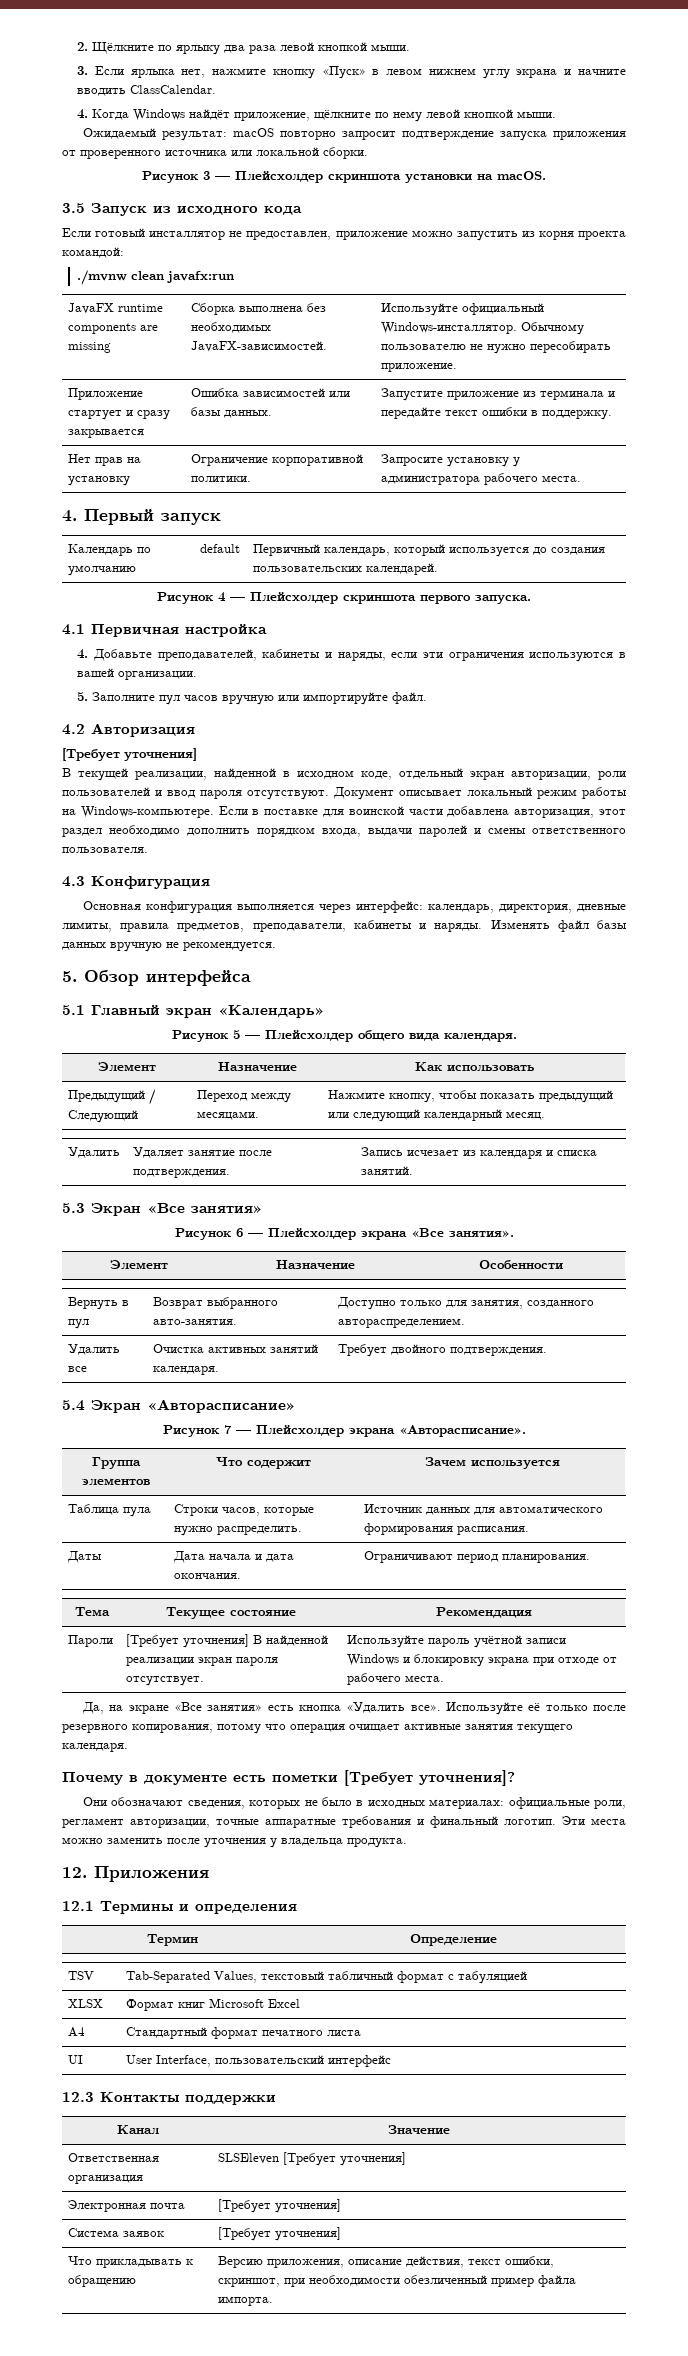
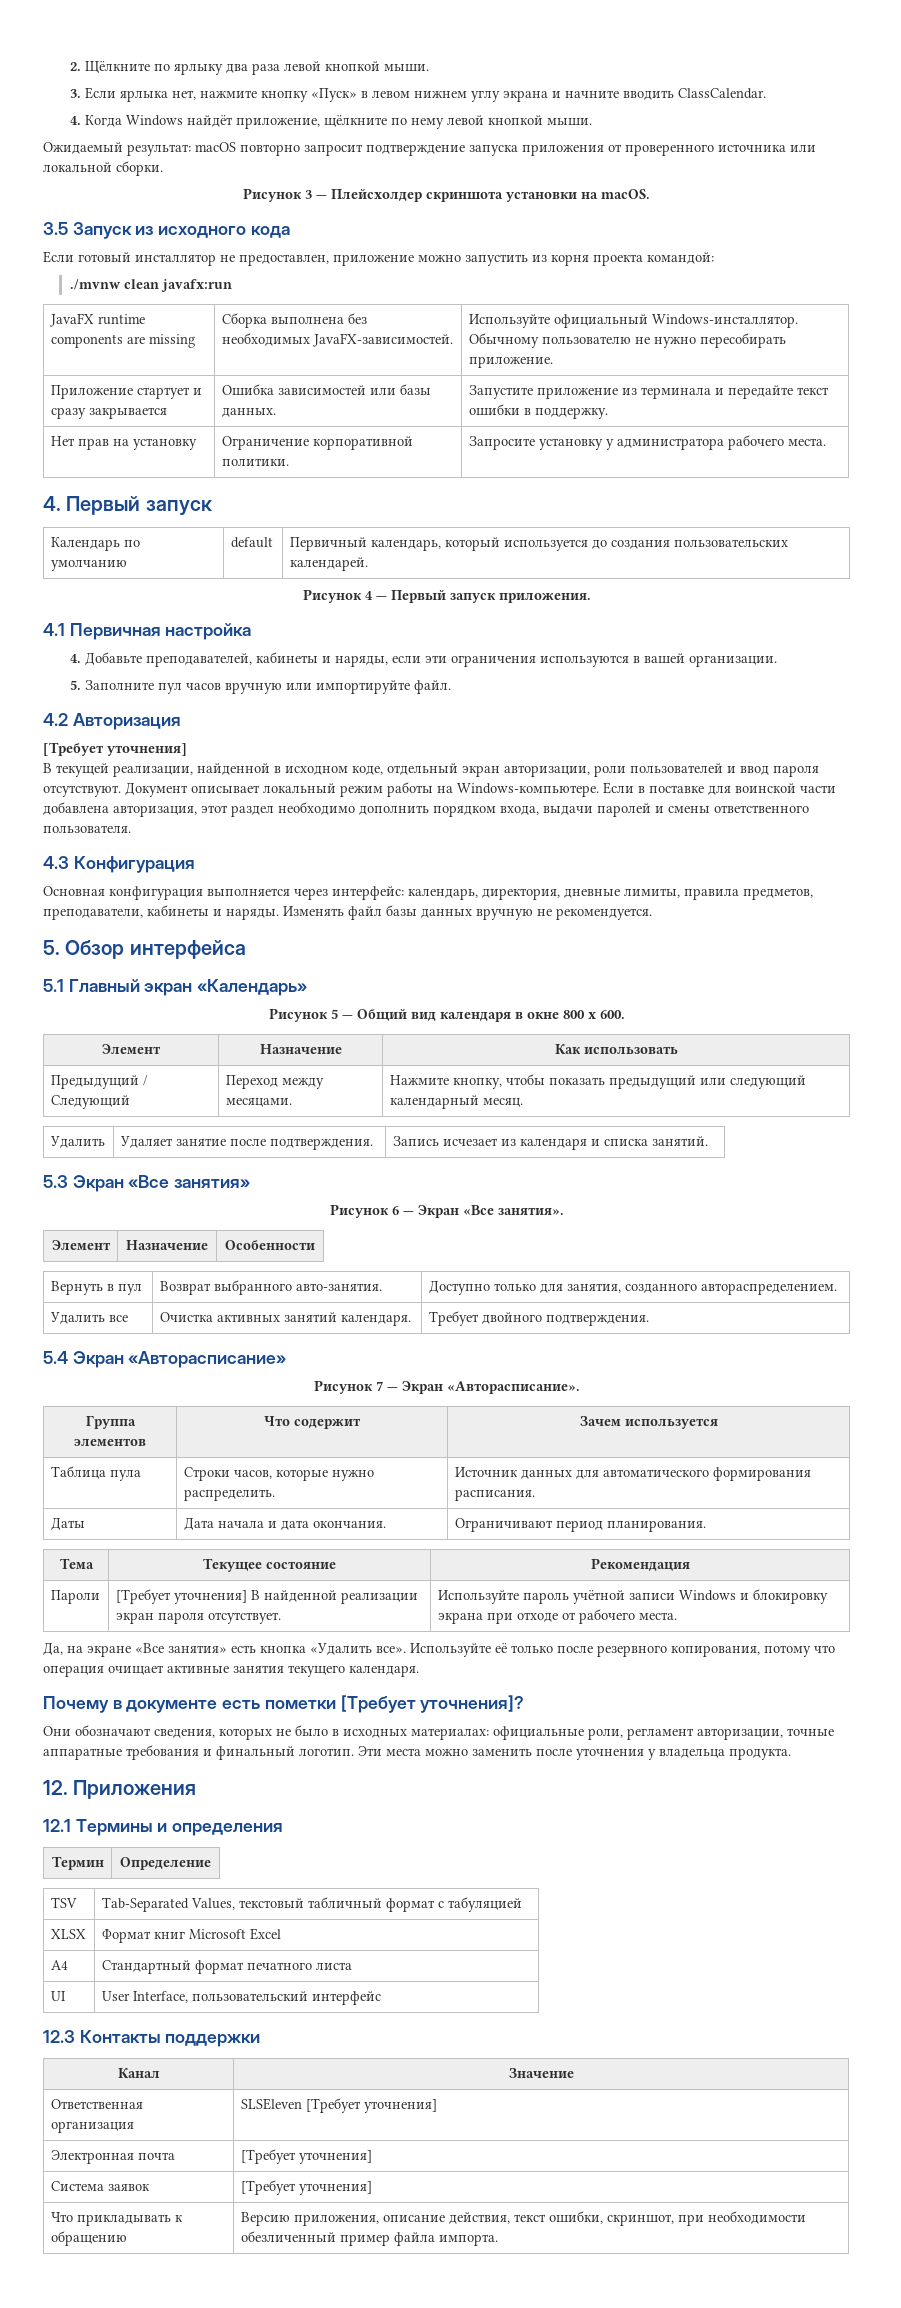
[250,592,531,604] Плейсхолдер скриншота первого запуска. -> [390,589,591,603] Первый запуск приложения.
[264,1030,517,1042] Плейсхолдер общего вида календаря. -> [356,1008,625,1022] Общий вид календаря в окне 800 x 600.
[267,1228,407,1240] Плейсхолдер экрана -> [417,1205,459,1218] Экран
[255,1425,395,1437] Плейсхолдер экрана -> [401,1381,443,1394] Экран

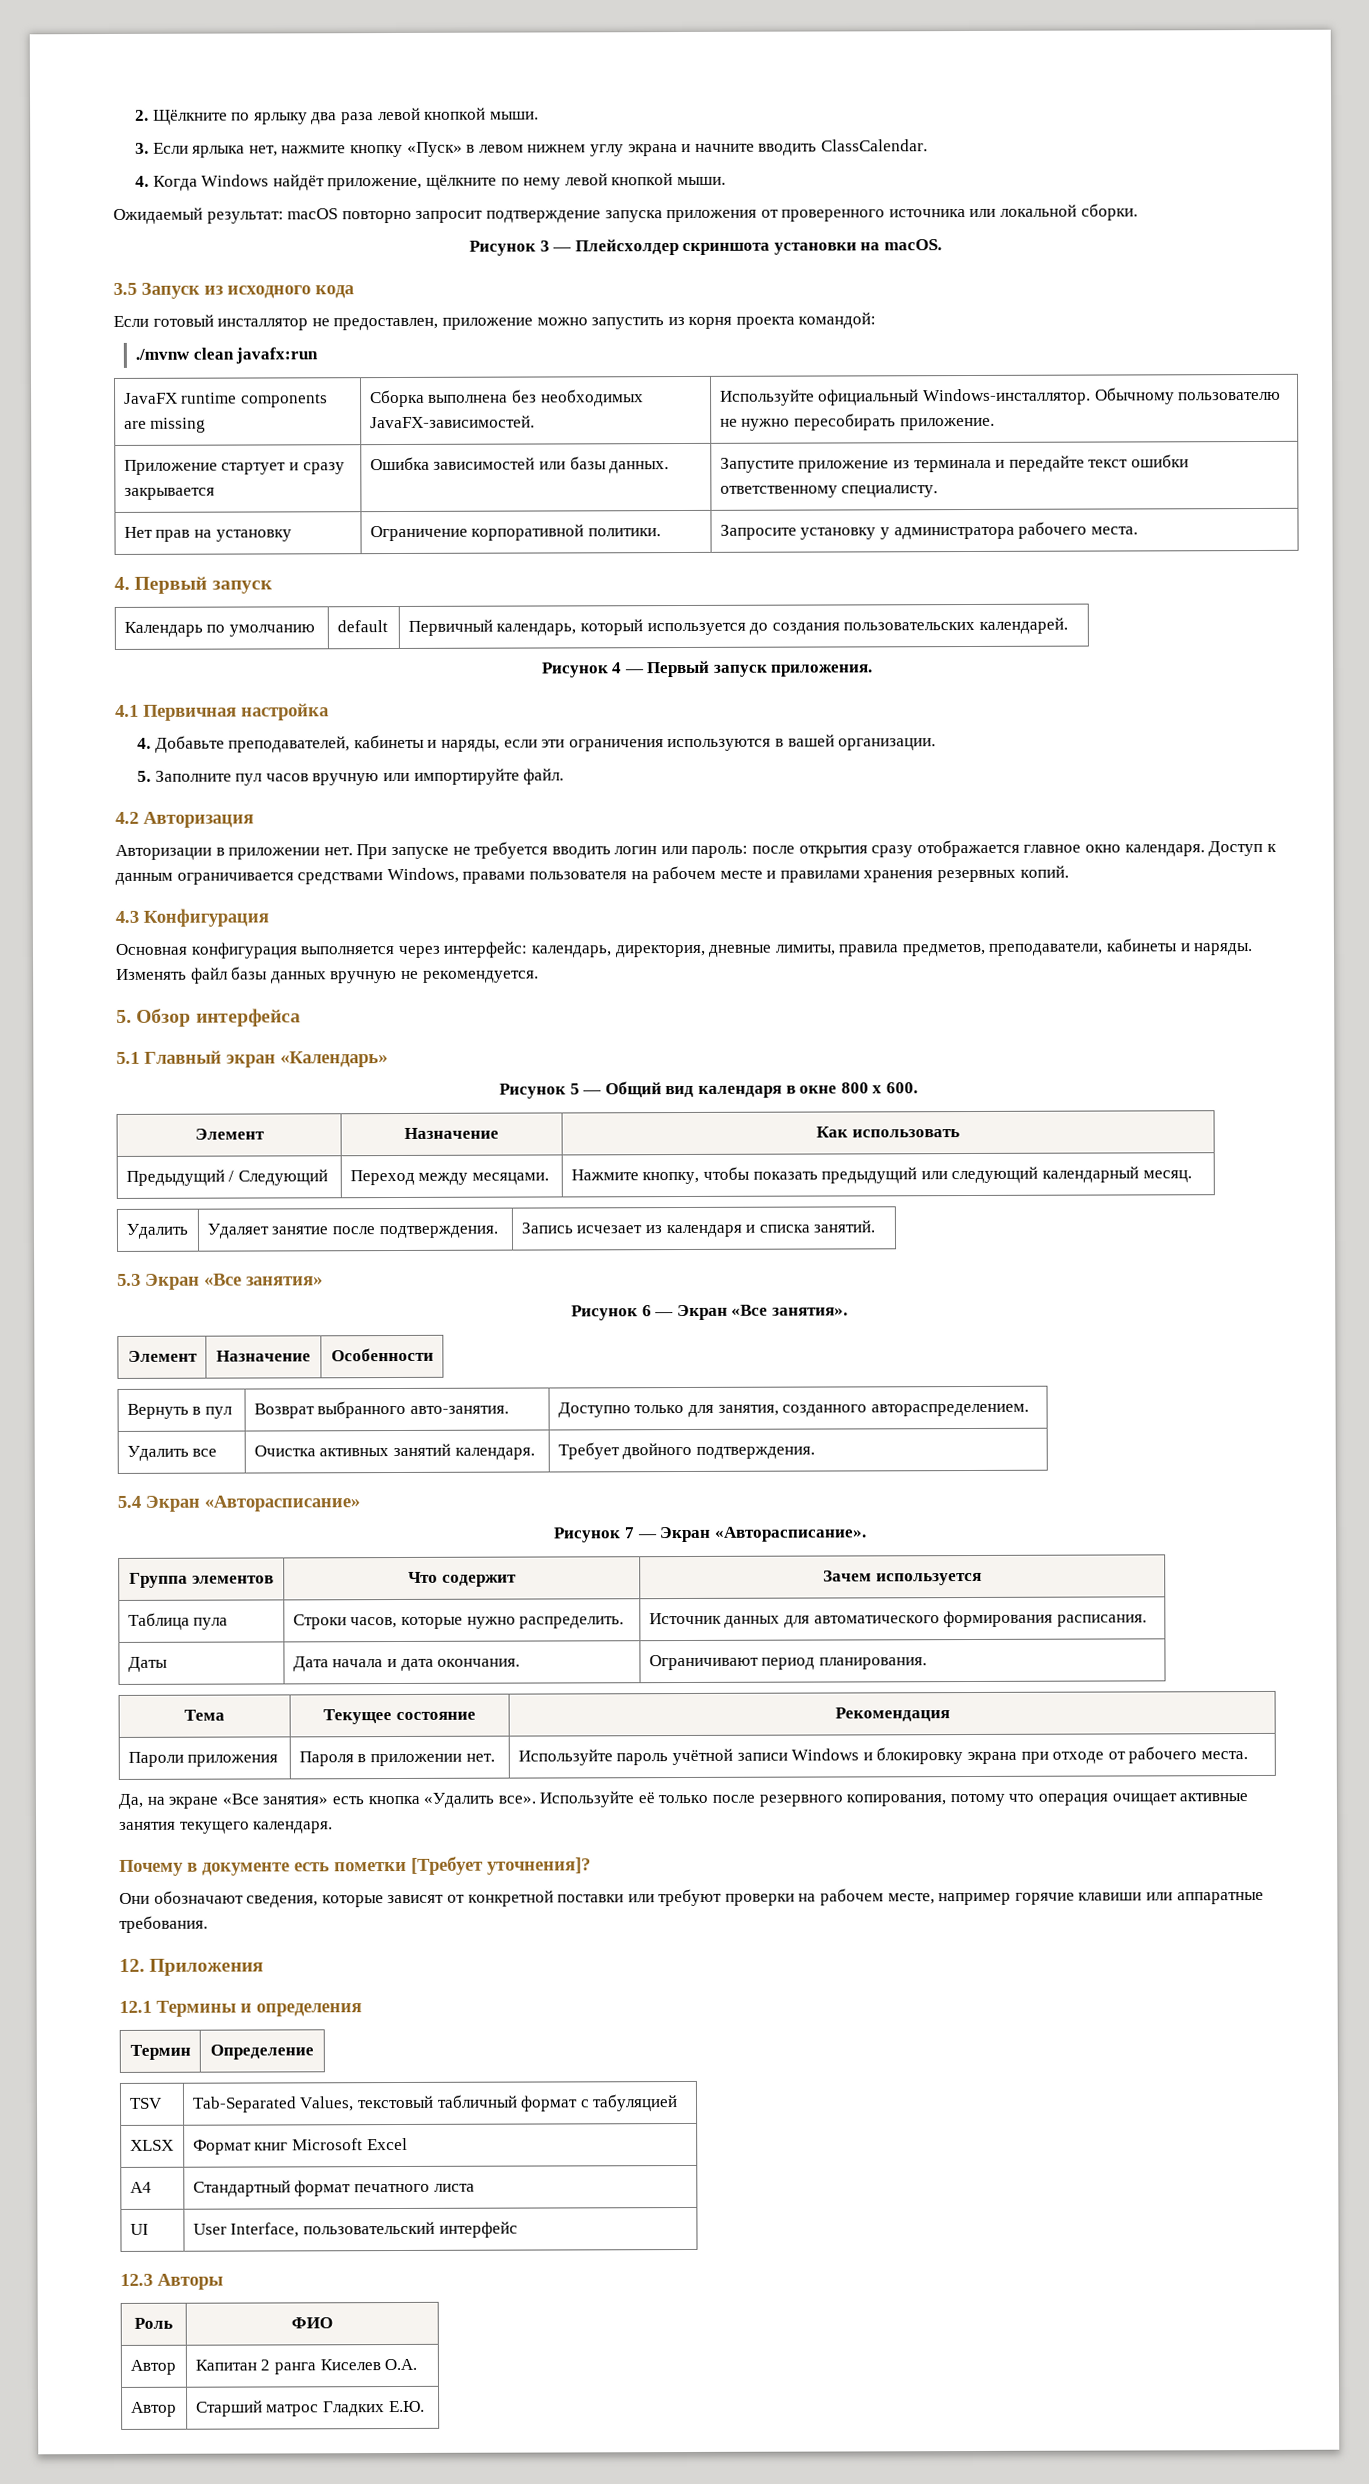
[523,407,608,419] в поддержку. -> [719,485,939,498] ответственному специалисту.
[43,742,187,756] [43,763,819,777] [43,782,836,797] [43,802,809,817] [43,825,131,833] [Требует уточнения] // В текущей реализации, найденной в исходном коде, отдельный экран авторизации, роли пользователей и ввод пароля отсутствуют. Документ описывает локальный режим работы на Windows-компьютере. Если в поставке для воинской части добавлена авторизация, этот раздел необходимо дополнить порядком входа, выдачи паролей и смены ответственного пользователя. -> [115,839,1277,860] [115,865,1069,885] Авторизации в приложении нет. При запуске не требуется вводить логин или пароль: после открытия сразу отображается главное окно календаря. Доступ к данным ограничивается средствами Windows, правами пользователя на рабочем месте и правилами хранения резервных копий.
[115,1589,418,1604] [115,1612,281,1624] | [Требует уточнения] В найденной реализации экран пароля отсутствует. -> [187,1754,279,1767] [298,1751,495,1767] приложения | Пароля в приложении нет.
[219,1725,834,1740] [43,1745,791,1760] которых не было в исходных материалах: официальные роли, регламент авторизации, точные аппаратные требования и финальный логотип. Эти места можно заменить после уточнения у владельца продукта. -> [321,1888,1264,1908] [119,1915,208,1933] которые зависят от конкретной поставки или требуют проверки на рабочем месте, например горячие клавиши или аппаратные требования.
[79,2030,261,2047] [117,2068,160,2079] [508,2068,574,2078] [50,2099,143,2109] [50,2121,134,2133] [240,2098,437,2113] [50,2150,175,2164] [240,2149,372,2164] [50,2181,150,2191] [240,2180,372,2195] [50,2212,183,2226] [50,2231,127,2246] [240,2211,806,2226] [240,2231,498,2246] Контакты поддержки // Канал | Значение // Ответственная организация | SLSEleven [Требует уточнения] // Электронная почта | [Требует уточнения] // Система заявок | [Требует уточнения] // Что прикладывать к обращению | Версию приложения, описание действия, текст ошибки, скриншот, при необходимости обезличенный пример файла импорта. -> [157,2273,223,2290] [134,2317,173,2329] [291,2317,333,2329] [129,2359,176,2375] [194,2358,418,2375] [130,2401,177,2417] [195,2400,425,2417] Авторы // Роль | ФИО // Автор | Капитан 2 ранга Киселев О.А. // Автор | Старший матрос Гладких Е.Ю.

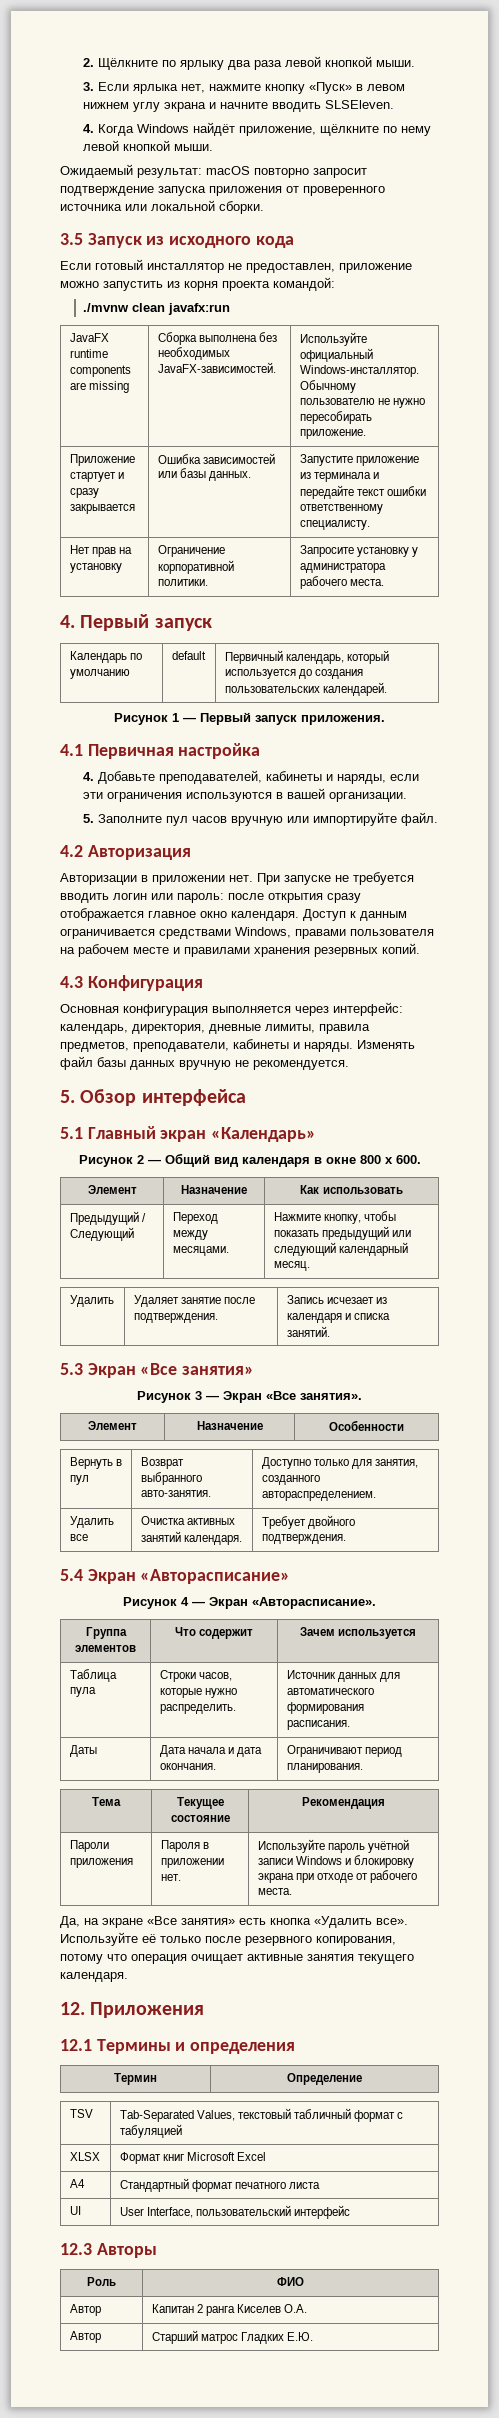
[820,139,928,152] ClassCalendar. -> [324,100,394,109] SLSEleven.
[468,239,943,256] // Рисунок 3 — Плейсхолдер скриншота установки на macOS. -> (264, 207) none
[611,662,623,674] 4 -> [172,713,179,722] 1
[569,1083,580,1095] 5 -> [136,1155,144,1164] 2
[641,1305,652,1317] 6 -> [195,1391,202,1400] 3
[623,1527,635,1539] 7 -> [181,1597,189,1606] 4
[119,1856,591,1876] [119,1888,1264,1908] [119,1915,208,1933] // Почему в документе есть пометки [Требует уточнения]? // Они обозначают сведения, которые зависят от конкретной поставки или требуют проверки на рабочем месте, например горячие клавиши или аппаратные требования. -> (128, 1977) none

